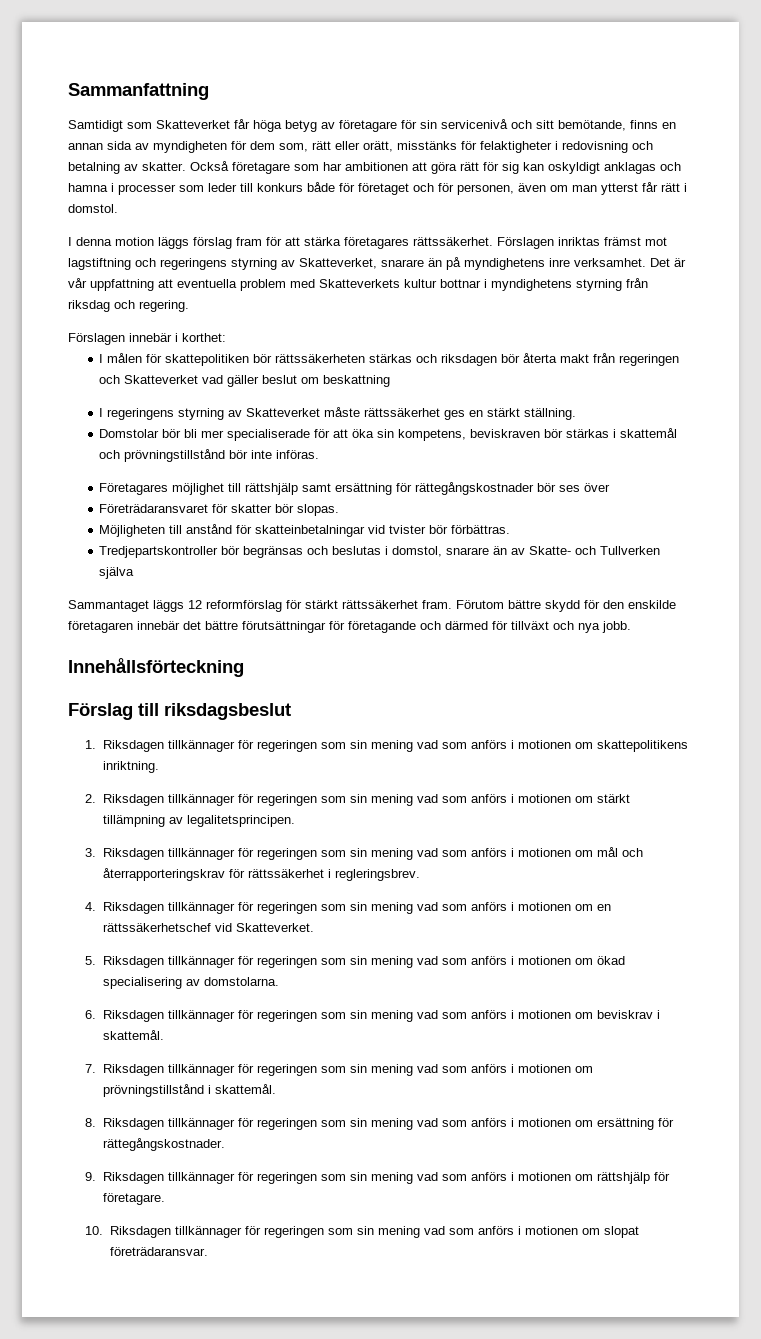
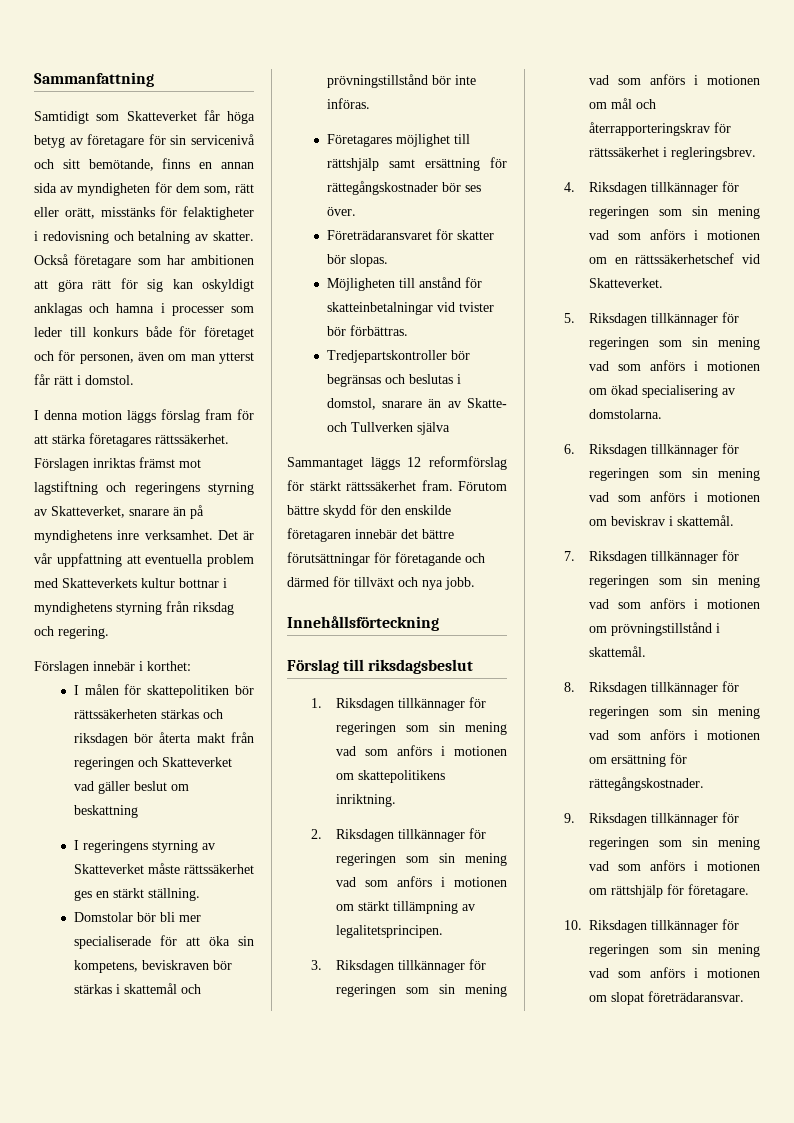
[584,483,611,492] över -> [326,207,356,216] över.

